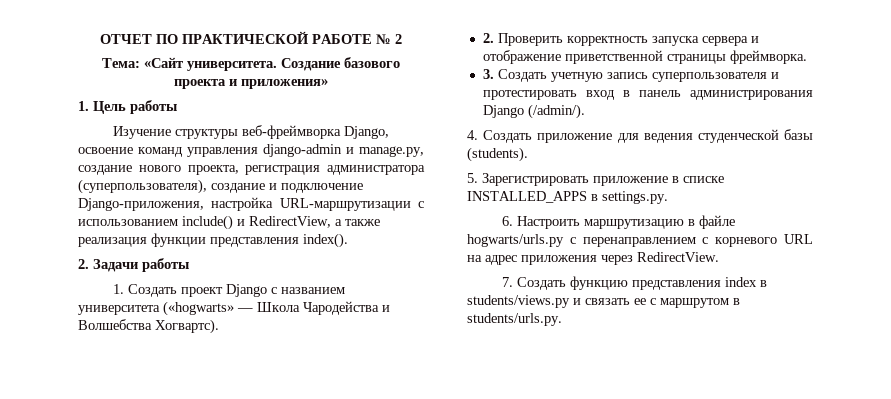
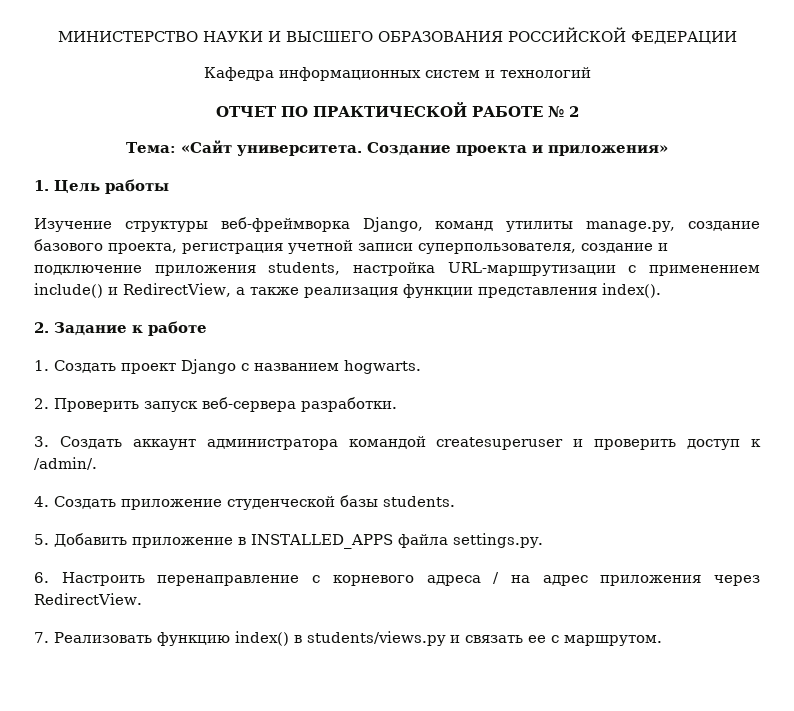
(100, 39) none -> [57,27,737,44] [203,67,591,81] МИНИСТЕРСТВО НАУКИ И ВЫСШЕГО ОБРАЗОВАНИЯ РОССИЙСКОЙ ФЕДЕРАЦИИ // Кафедра информационных систем и технологий //
[344,57,400,68] базового -> (451, 149) none
[78,144,354,157] освоение команд управления django-admin и -> [435,221,574,232] команд утилиты
[138,165,181,172] нового -> [34,239,103,251] базового
[327,165,425,175] [78,179,207,194] администратора (суперпользователя), -> [288,240,576,254] учетной записи суперпользователя,
[78,198,204,211] Django-приложения, -> [154,262,341,276] приложения students,
[78,219,178,226] использованием -> [649,265,760,276] применением
[93,258,189,272] Задачи работы -> [54,321,207,336] Задание к работе
[78,301,390,316] [78,319,219,334] [482,33,759,46] [482,50,807,64] [482,69,779,82] [482,90,813,100] [482,104,585,119] университета («hogwarts» — Школа Чародейства и Волшебства Хогвартс). // 2. Проверить корректность запуска сервера и отображение приветственной страницы фреймворка. // 3. Создать учетную запись суперпользователя и протестировать вход в панель администрирования Django (/admin/). -> [344,360,421,374] [34,397,397,412] [34,436,762,450] [34,457,97,470] hogwarts. // 2. Проверить запуск веб-сервера разработки. // 3. Создать аккаунт администратора командой createsuperuser и проверить доступ к /admin/.
[617,133,693,143] для ведения -> (222, 504) none
[467,147,528,162] (students). -> [383,496,455,507] students.
[482,173,589,186] Зарегистрировать -> [54,533,127,547] Добавить
[683,176,724,183] [467,191,598,203] списке INSTALLED_APPS в -> [251,534,448,549] INSTALLED_APPS файла
[584,215,736,229] [467,234,813,247] маршрутизацию в файле hogwarts/urls.py с перенаправлением с корневого URL -> [157,572,500,586] перенаправление с корневого адреса /
[517,276,758,290] Создать функцию представления index -> [54,631,289,646] Реализовать функцию index()
[660,298,740,308] [467,313,562,326] маршрутом в students/urls.py. -> [564,635,662,646] маршрутом.

